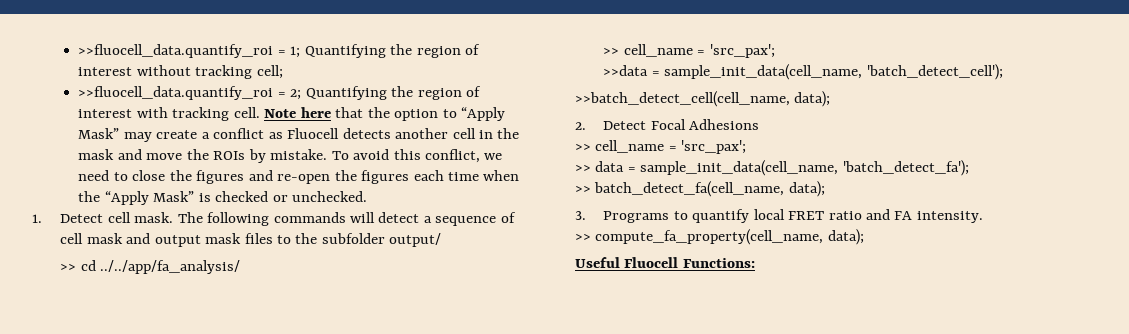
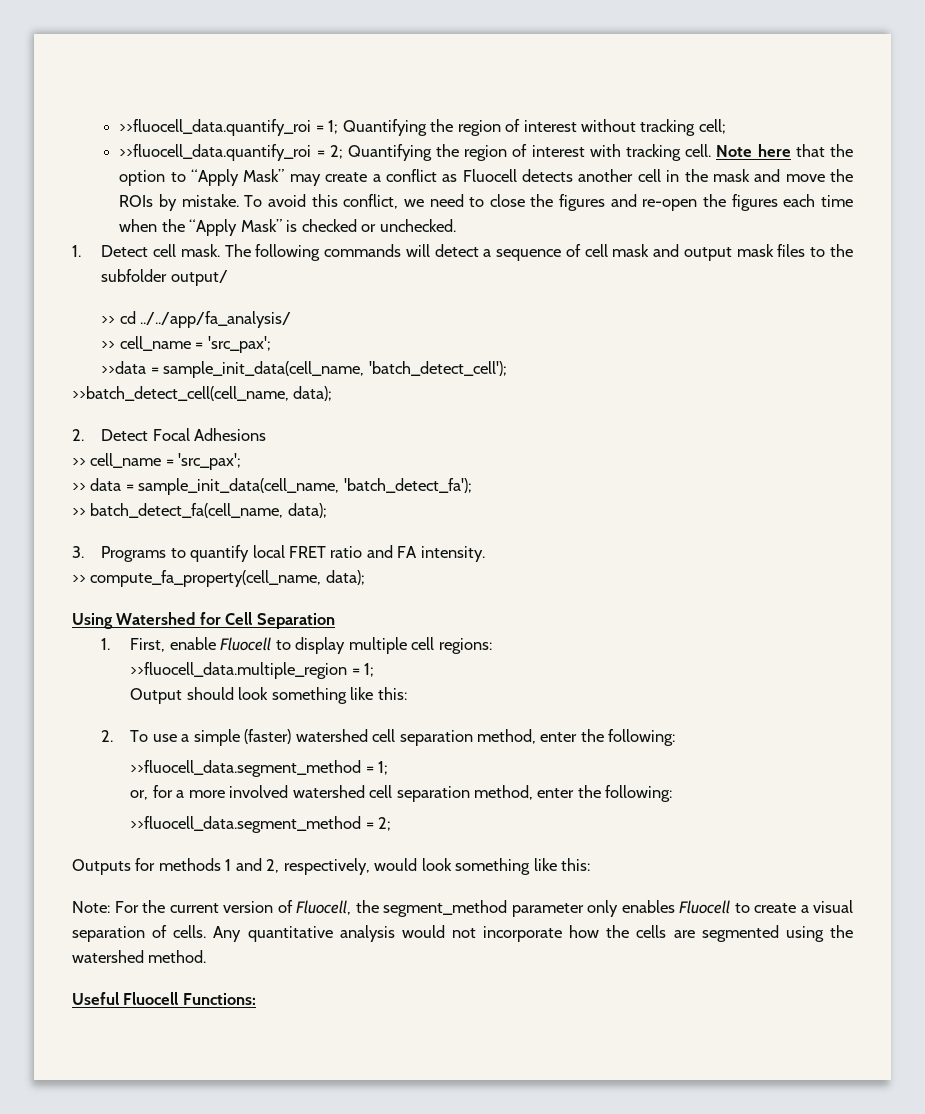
(864, 237) none -> [72,612,335,629] [101,637,492,654] [130,662,375,679] [130,687,407,704] [101,729,676,746] [130,760,389,777] [130,785,673,802] [130,816,392,833] [72,858,591,875] [72,900,853,917] [72,925,853,942] [72,950,207,963] // Using Watershed for Cell Separation // 1. First, enable Fluocell to display multiple cell regions: // >>fluocell_data.multiple_region = 1; // Output should look something like this: // 2. To use a simple (faster) watershed cell separation method, enter the following: // >>fluocell_data.segment_method = 1; // or, for a more involved watershed cell separation method, enter the following: // >>fluocell_data.segment_method = 2; // Outputs for methods 1 and 2, respectively, would look something like this: // Note: For the current version of Fluocell, the segment_method parameter only enables Fluocell to create a visual separation of cells. Any quantitative analysis would not incorporate how the cells are segmented using the watershed method.

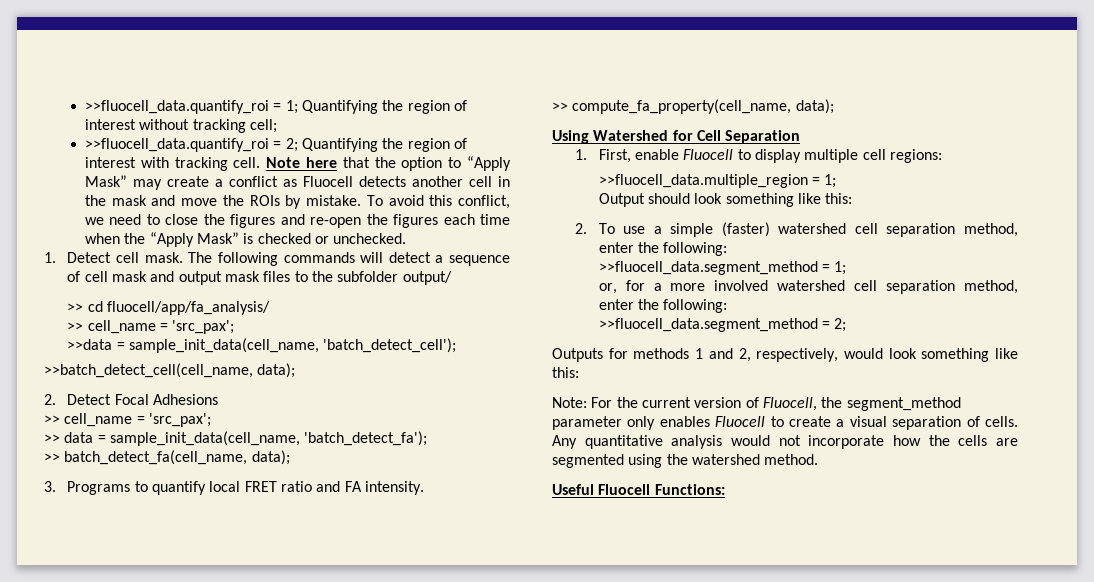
[140,311,292,328] ../../app/fa_analysis/ -> [107,301,271,315] fluocell/app/fa_analysis/

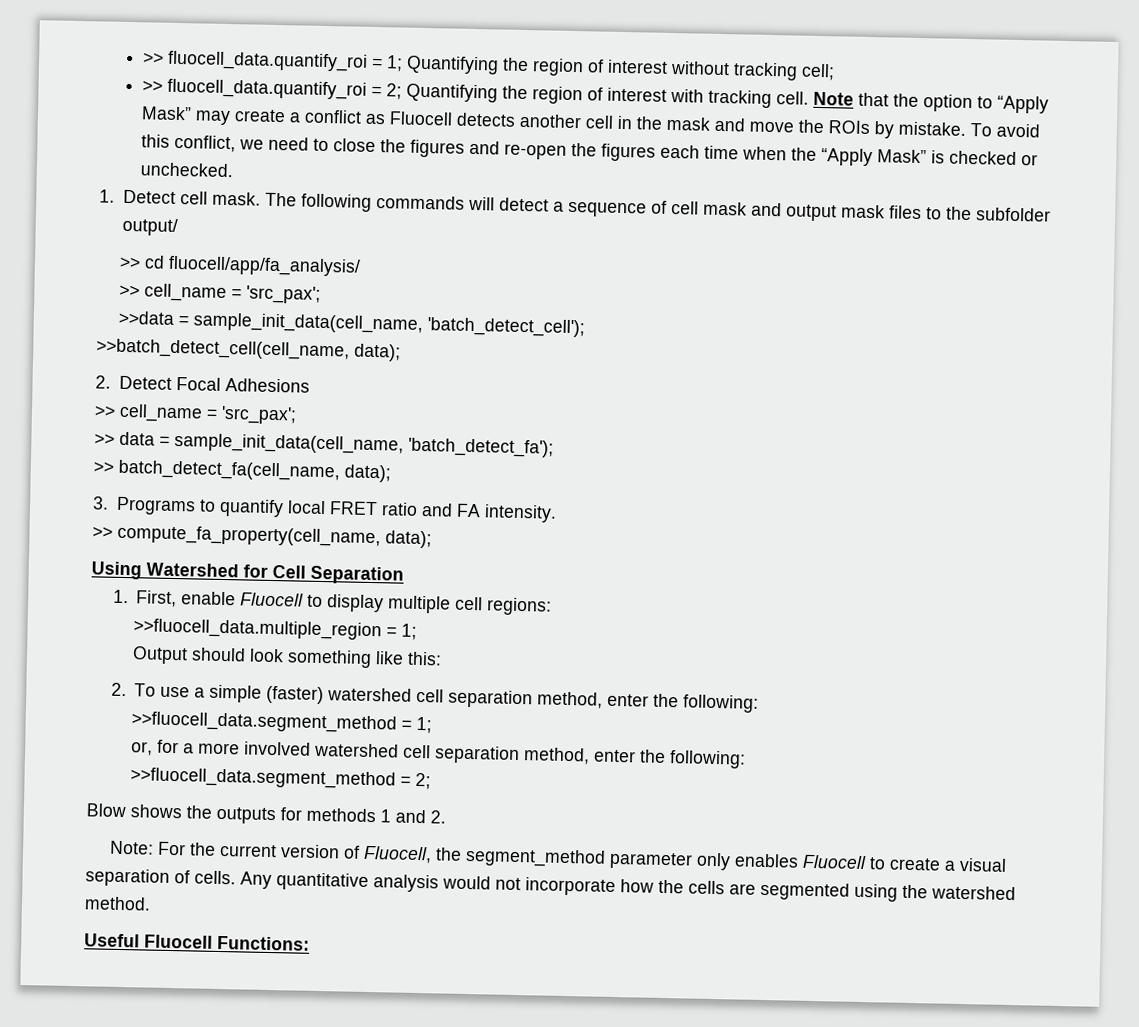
[84,100,269,114] >>fluocell_data.quantify_roi -> [142,50,368,72] >> fluocell_data.quantify_roi
[84,138,269,152] >>fluocell_data.quantify_roi -> [141,78,367,100] >> fluocell_data.quantify_roi
[305,157,337,168] here -> (854, 98) none
[552,348,1018,362] [552,367,579,378] Outputs for methods 1 and 2, respectively, would look something like this: -> [86,803,446,825] Blow shows the outputs for methods 1 and 2.

